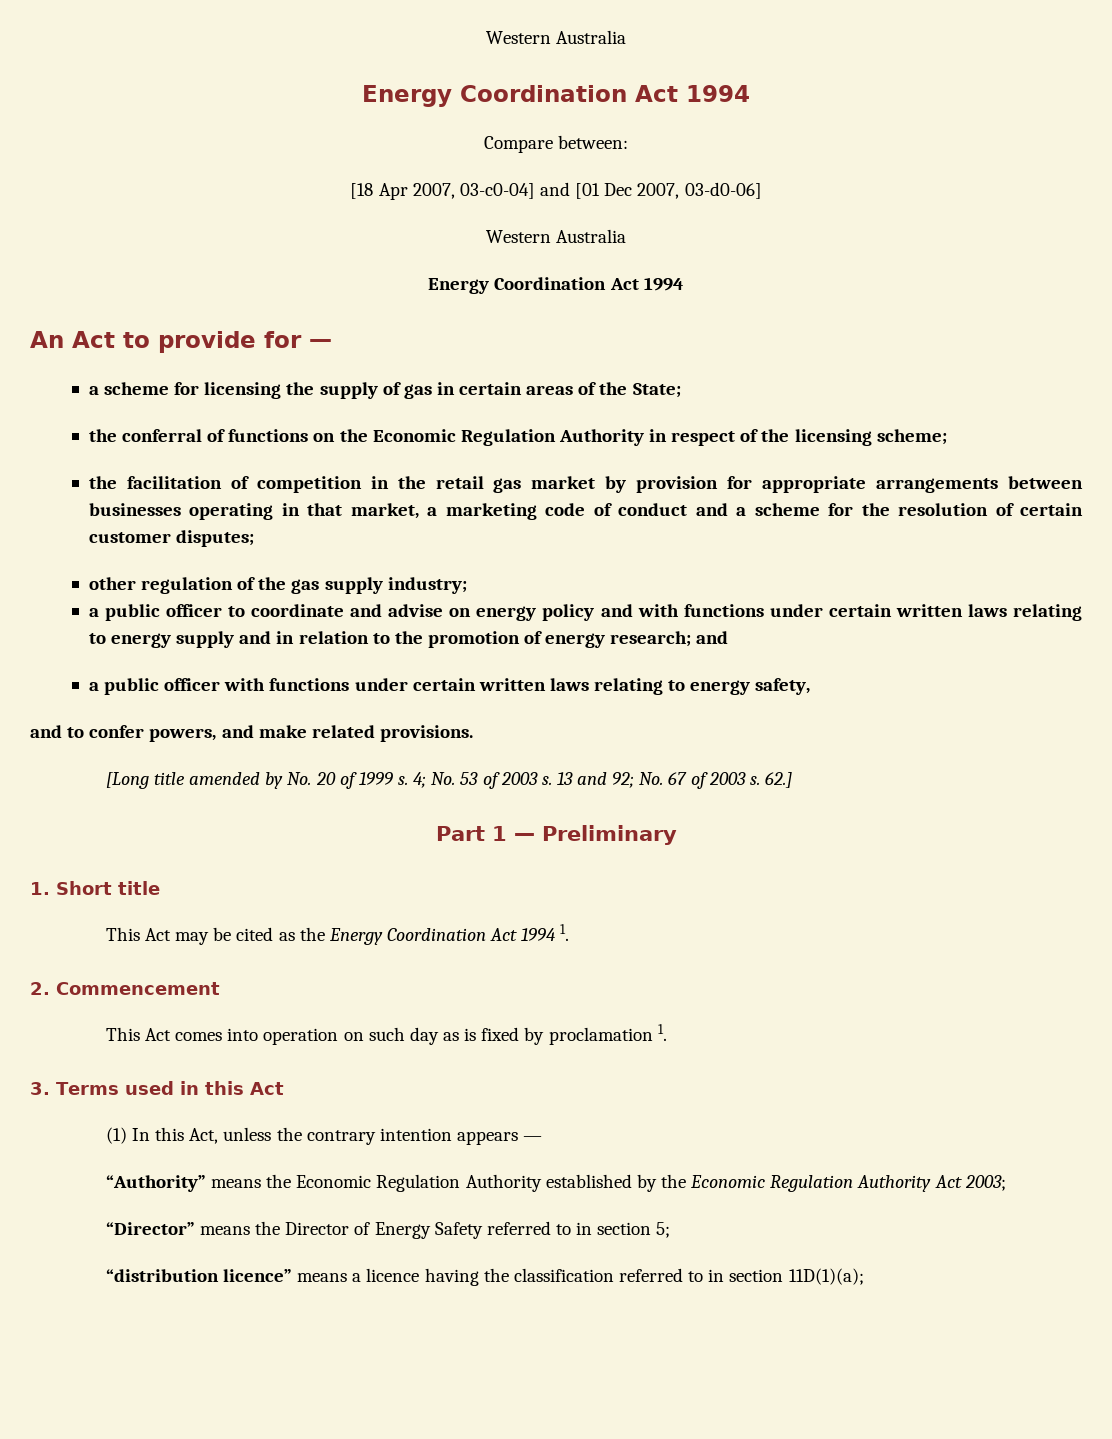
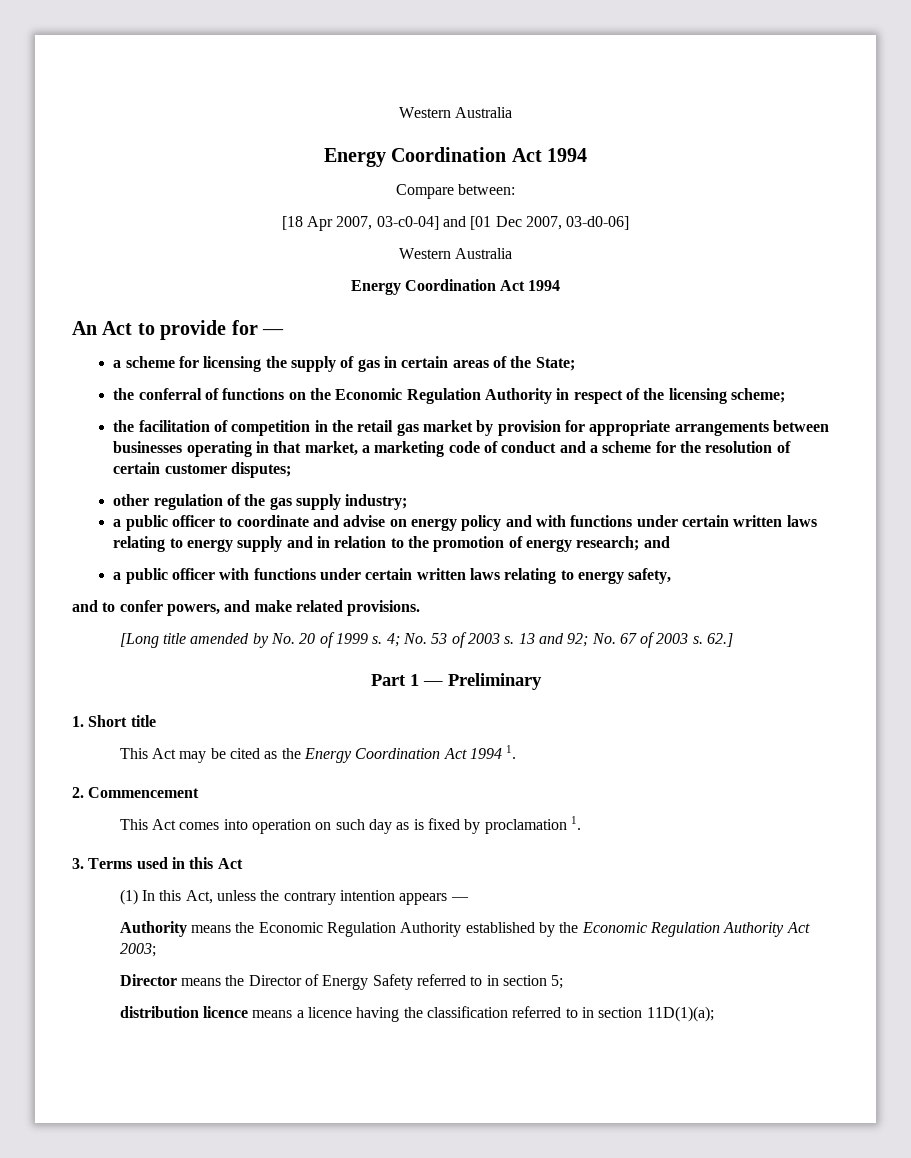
[105,1175,206,1192] “Authority” -> [119,921,187,937] Authority
[105,1222,195,1235] “Director” -> [119,974,177,986] Director
[105,1269,293,1282] “distribution licence” -> [119,1006,249,1018] distribution licence

